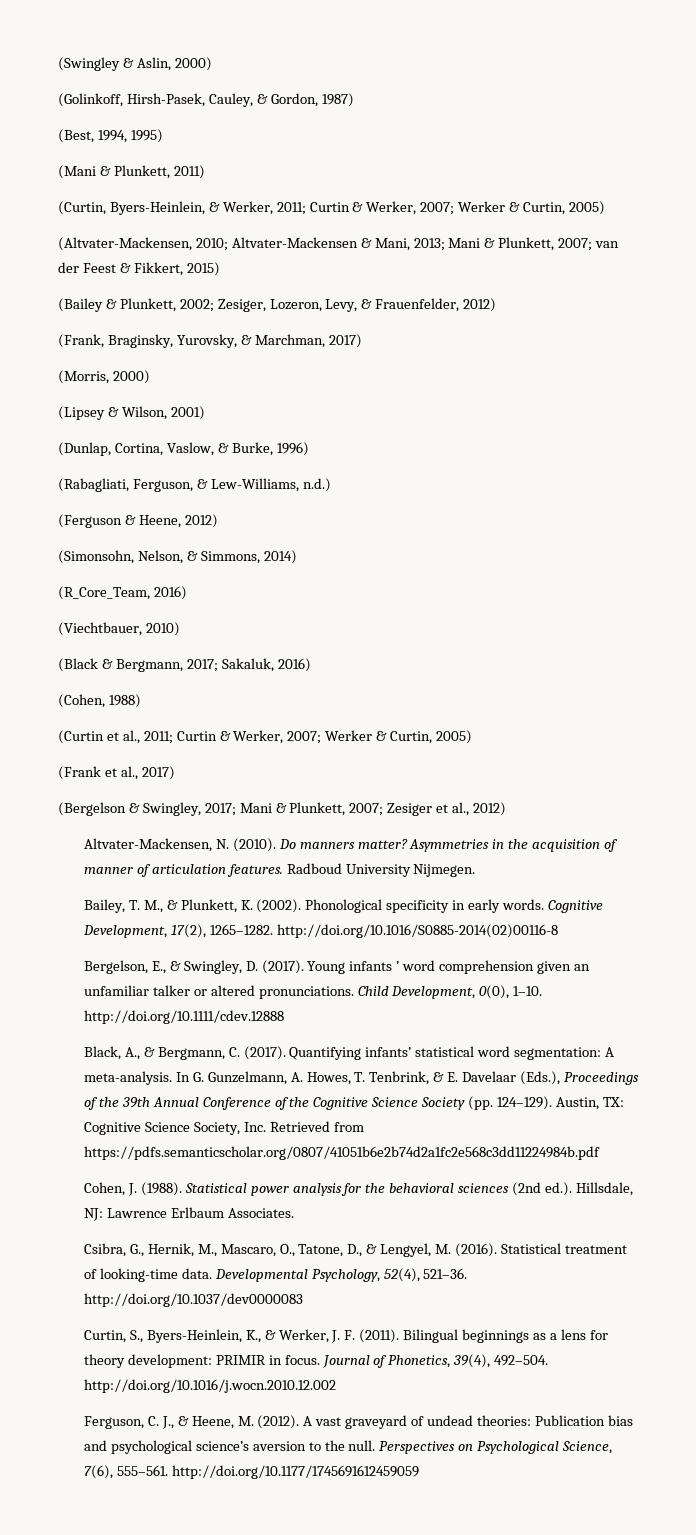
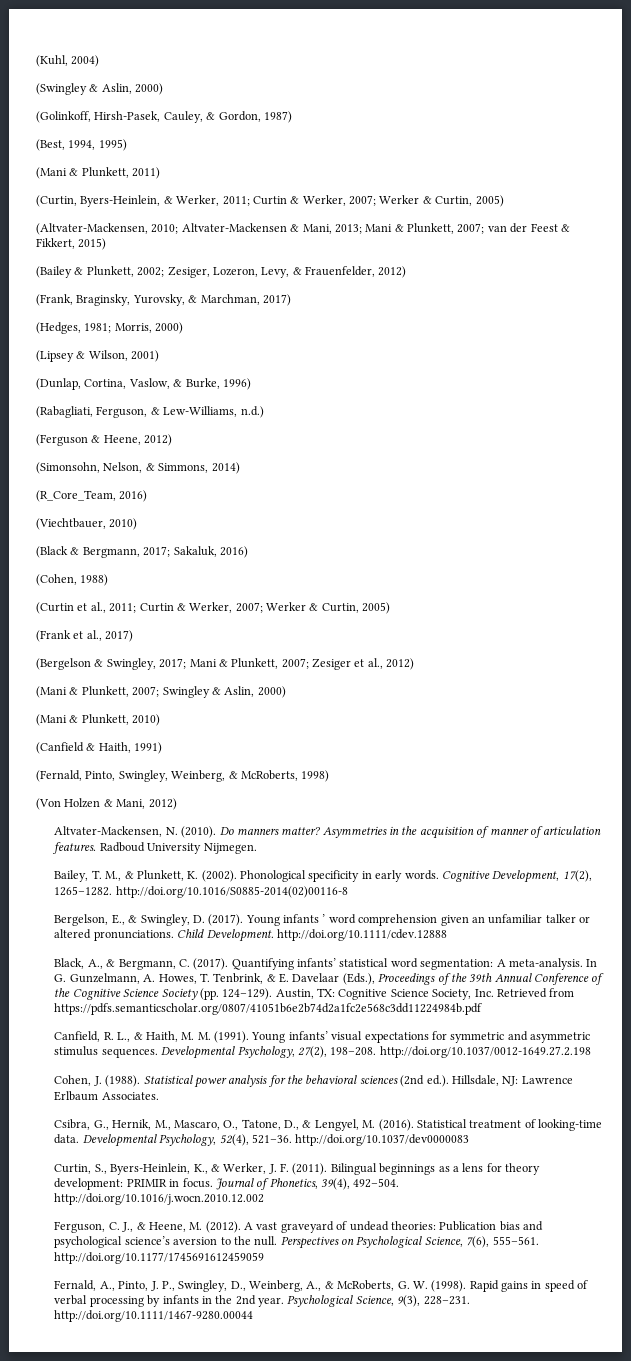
(58, 64) none -> [36,55,100,67] (Kuhl, 2004) //
[58,370,109,384] (Morris, -> [36,322,152,334] (Hedges, 1981; Morris,
(507, 809) none -> [36,686,286,698] [36,714,161,726] [36,742,163,754] [36,770,330,782] [36,798,177,810] // (Mani & Plunkett, 2007; Swingley & Aslin, 2000) // (Mani & Plunkett, 2010) // (Canfield & Haith, 1991) // (Fernald, Pinto, Swingley, Weinberg, & McRoberts, 1998) // (Von Holzen & Mani, 2012)
[391,985,543,999] Development, 0(0), 1–10. -> [206,929,274,942] Development.
(600, 1153) none -> [54,1031,591,1043] [54,1046,591,1059] // Canfield, R. L., & Haith, M. M. (1991). Young infants’ visual expectations for symmetric and asymmetric stimulus sequences. Developmental Psychology, 27(2), 198–208. http://doi.org/10.1037/0012-1649.27.2.198
(419, 1472) none -> [54,1280,589,1292] [54,1295,470,1307] [54,1310,254,1322] // Fernald, A., Pinto, J. P., Swingley, D., Weinberg, A., & McRoberts, G. W. (1998). Rapid gains in speed of verbal processing by infants in the 2nd year. Psychological Science, 9(3), 228–231. http://doi.org/10.1111/1467-9280.00044

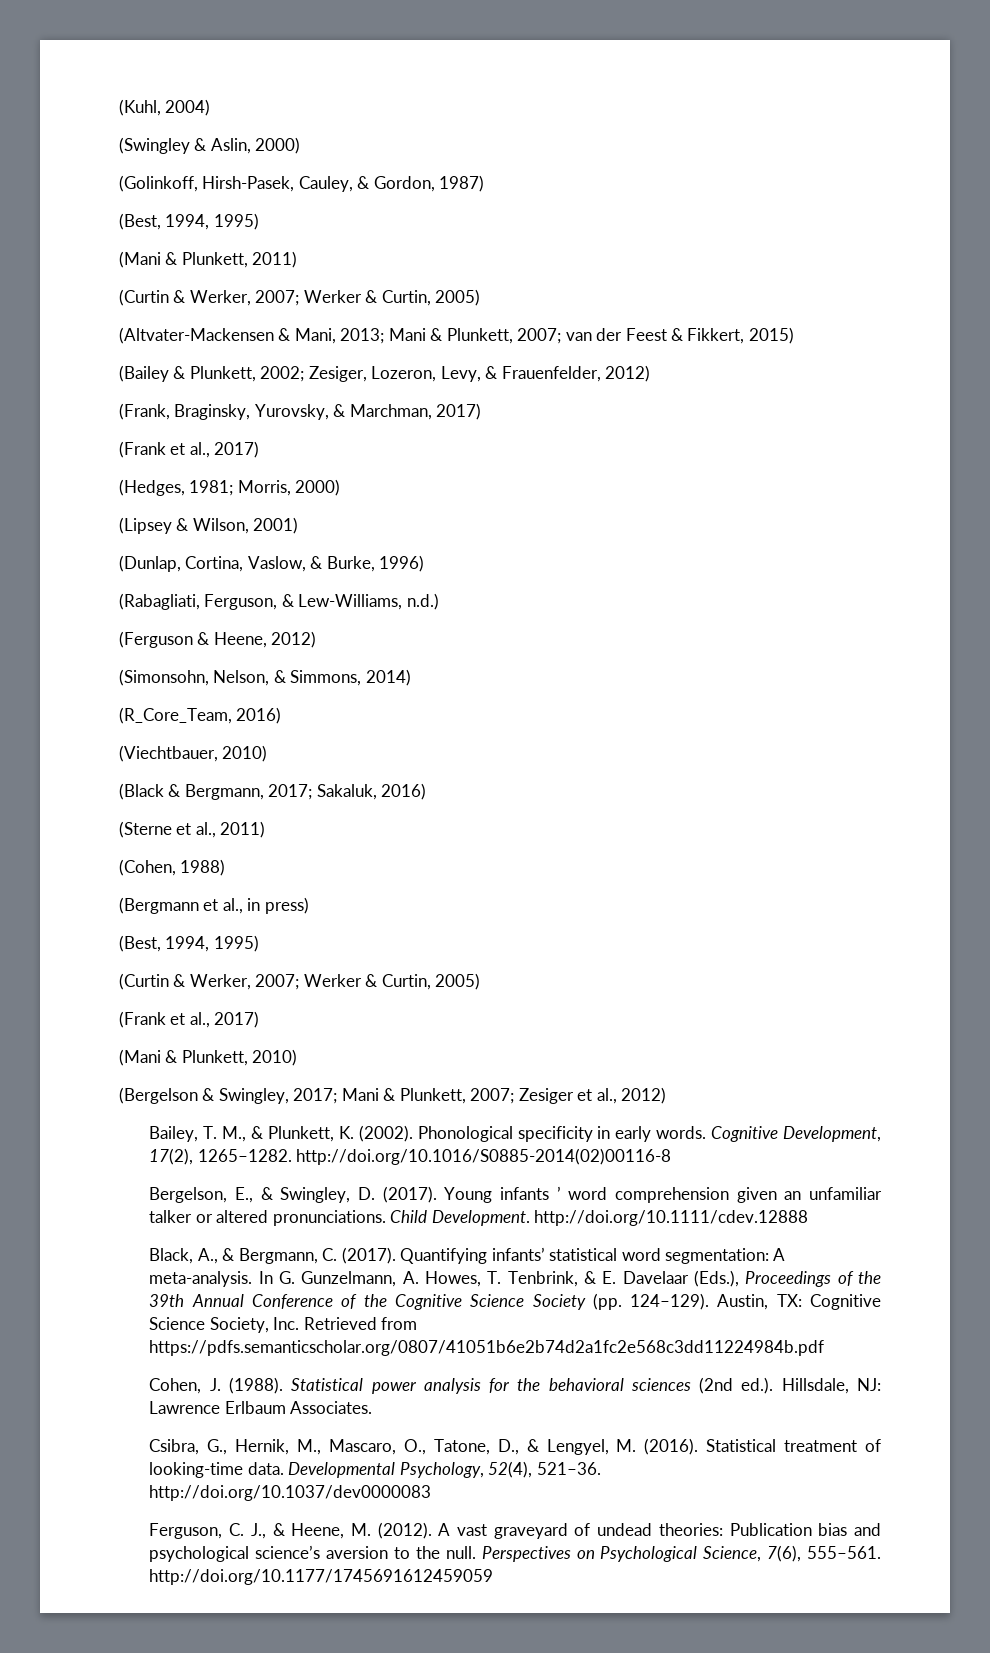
[36,195,504,207] [36,223,287,235] (Curtin, Byers-Heinlein, & Werker, 2011; Curtin & Werker, 2007; Werker & Curtin, 2005) // (Altvater-Mackensen, 2010; Altvater-Mackensen -> [119,289,481,306] [119,327,274,344] (Curtin & Werker, 2007; Werker & Curtin, 2005) // (Altvater-Mackensen
(291, 300) none -> [119,441,260,458] // (Frank et al., 2017)
(248, 552) none -> [119,821,266,838] // (Sterne et al., 2011)
[36,602,174,614] (Curtin et al., 2011; Curtin -> [119,897,309,914] [119,935,259,952] [119,973,169,990] (Bergmann et al., in press) // (Best, 1994, 1995) // (Curtin
(134, 636) none -> [119,1049,298,1066] // (Mani & Plunkett, 2010)
[36,686,286,698] [36,714,161,726] [36,742,163,754] [36,770,330,782] [36,798,177,810] [54,826,602,839] [53,842,257,854] // (Mani & Plunkett, 2007; Swingley & Aslin, 2000) // (Mani & Plunkett, 2010) // (Canfield & Haith, 1991) // (Fernald, Pinto, Swingley, Weinberg, & McRoberts, 1998) // (Von Holzen & Mani, 2012) // Altvater-Mackensen, N. (2010). Do manners matter? Asymmetries in the acquisition of manner of articulation features. Radboud University Nijmegen. -> (667, 1095) none
[54,1031,591,1043] [54,1046,591,1059] // Canfield, R. L., & Haith, M. M. (1991). Young infants’ visual expectations for symmetric and asymmetric stimulus sequences. Developmental Psychology, 27(2), 198–208. http://doi.org/10.1037/0012-1649.27.2.198 -> (825, 1348) none
[54,1163,541,1175] [54,1178,400,1190] [54,1193,265,1205] // Curtin, S., Byers-Heinlein, K., & Werker, J. F. (2011). Bilingual beginnings as a lens for theory development: PRIMIR in focus. Journal of Phonetics, 39(4), 492–504. http://doi.org/10.1016/j.wocn.2010.12.002 -> (432, 1493) none
[54,1280,589,1292] [54,1295,470,1307] [54,1310,254,1322] // Fernald, A., Pinto, J. P., Swingley, D., Weinberg, A., & McRoberts, G. W. (1998). Rapid gains in speed of verbal processing by infants in the 2nd year. Psychological Science, 9(3), 228–231. http://doi.org/10.1111/1467-9280.00044 -> (494, 1577) none

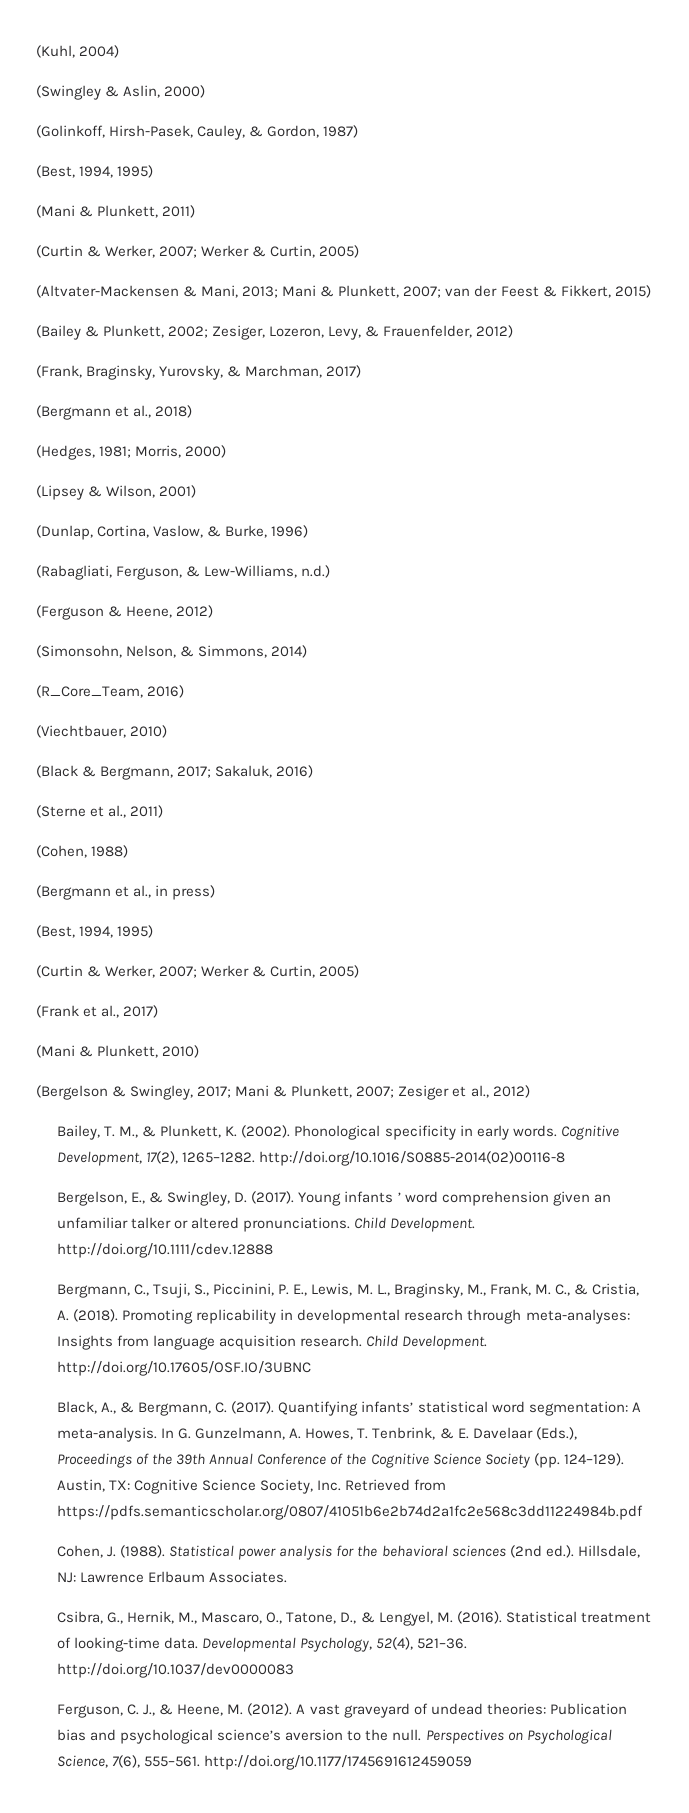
[119,441,260,458] (Frank et al., 2017) -> [36,405,193,420] (Bergmann et al., 2018)
(809, 1218) none -> [57,1283,639,1298] [57,1309,630,1324] [57,1335,488,1350] [57,1361,312,1376] // Bergmann, C., Tsuji, S., Piccinini, P. E., Lewis, M. L., Braginsky, M., Frank, M. C., & Cristia, A. (2018). Promoting replicability in developmental research through meta-analyses: Insights from language acquisition research. Child Development. http://doi.org/10.17605/OSF.IO/3UBNC

